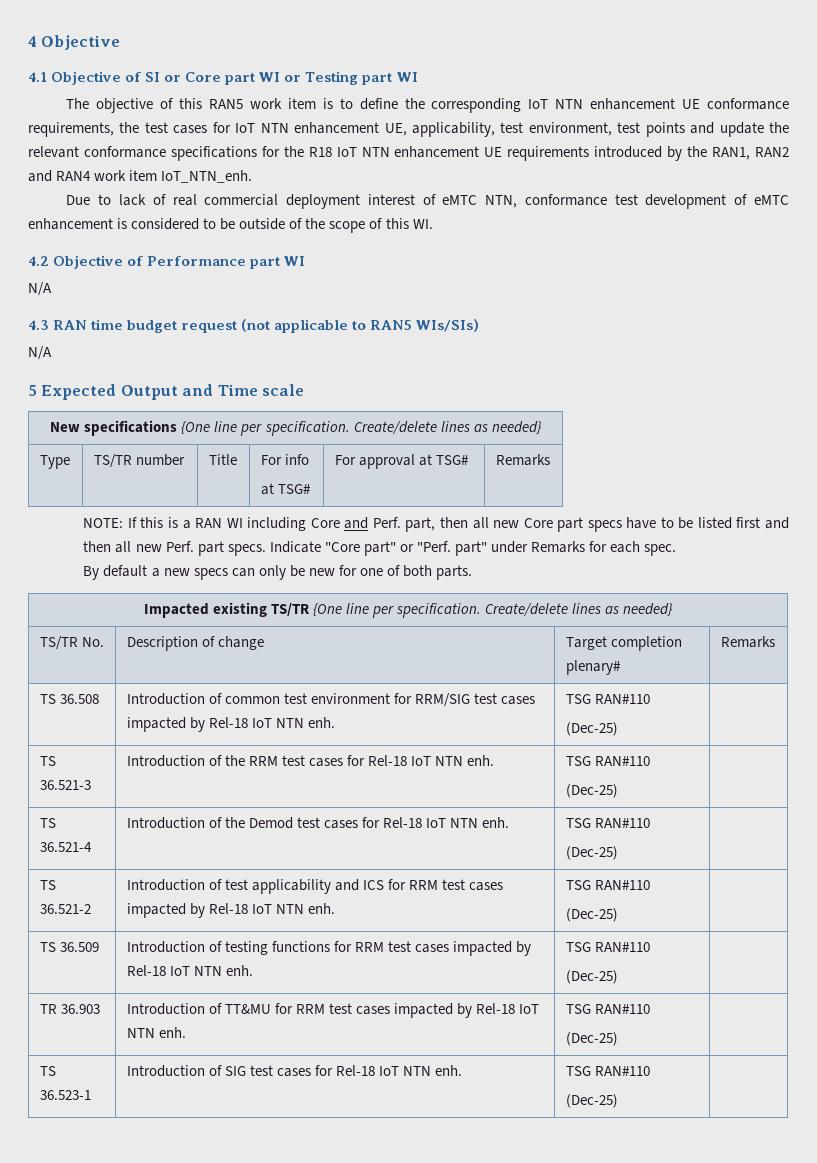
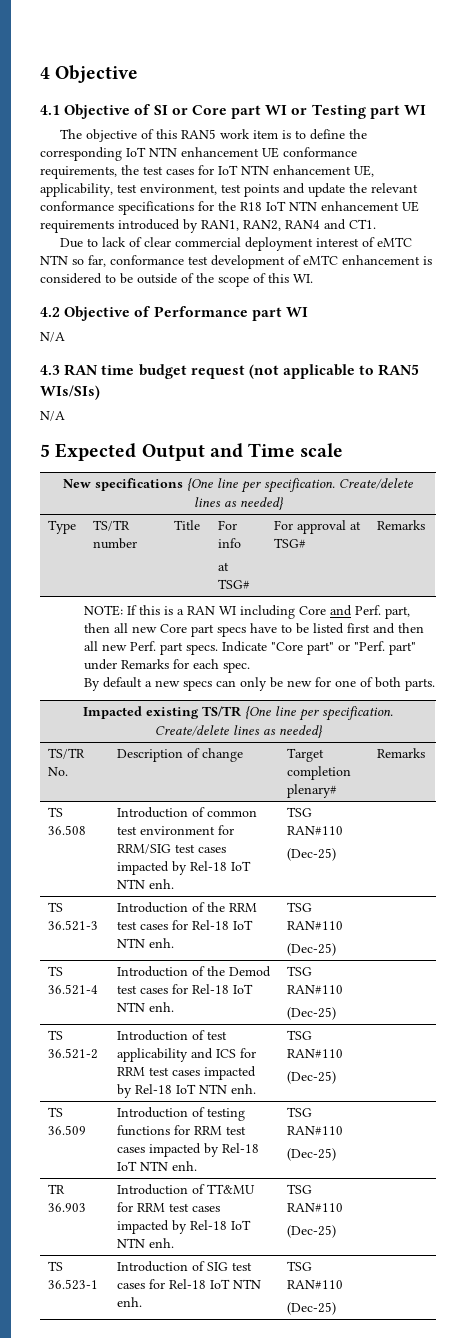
[687,146,789,160] [28,170,253,183] the RAN1, RAN2 and RAN4 work item IoT_NTN_enh. -> [201,219,376,231] RAN1, RAN2, RAN4 and CT1.
[172,194,197,206] real -> [144,237,172,247] clear
[485,195,518,208] NTN, -> [40,255,106,267] NTN so far,

